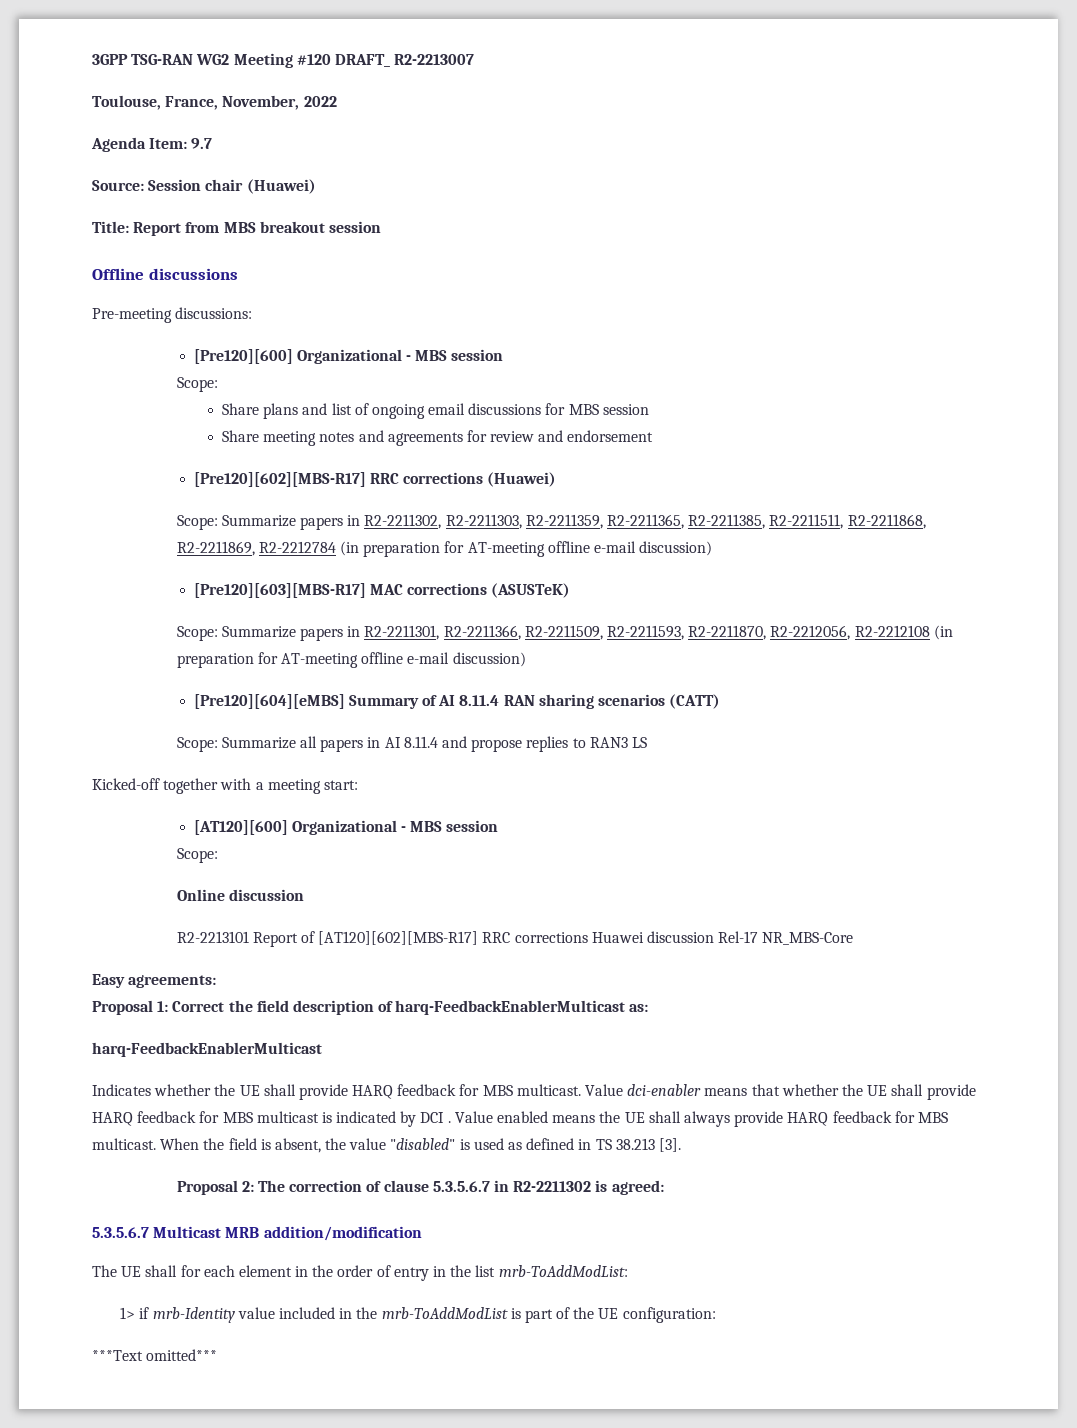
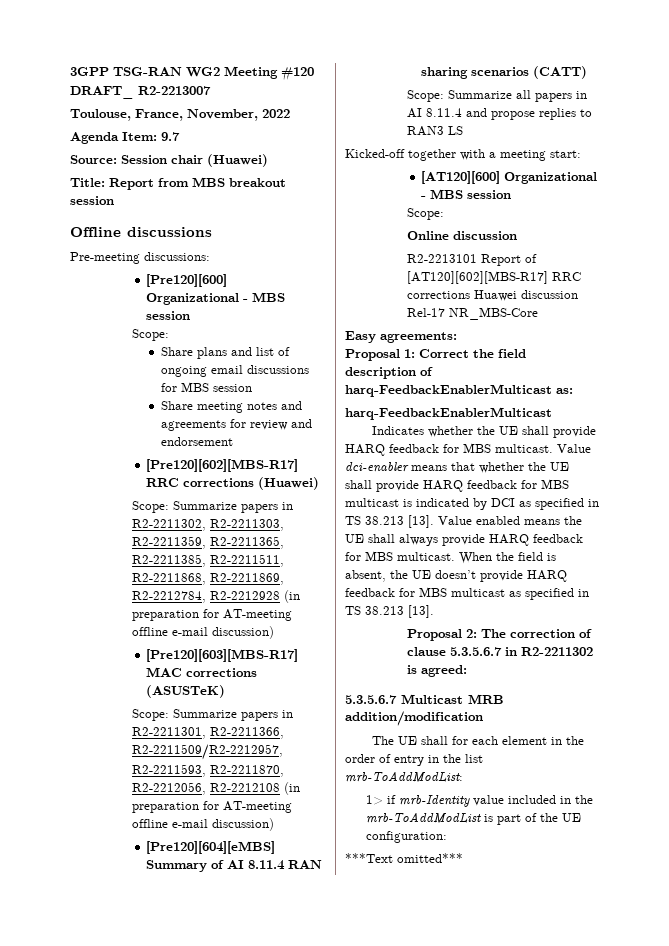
[258,541,336,553] R2-2212784 -> [132,591,281,603] R2-2212784, R2-2212928
[524,625,603,640] R2-2211509, -> [132,744,284,760] R2-2211509/R2-2212957,
[447,1121,451,1123] . -> [519,498,599,510] [345,515,434,528] as specified in TS 38.213 [13].
[349,1138,681,1152] value "disabled" is used as defined in TS 38.213 [3]. -> [412,570,567,582] [345,587,589,600] [345,605,434,618] UE doesn’t provide HARQ feedback for MBS multicast as specified in TS 38.213 [13].

